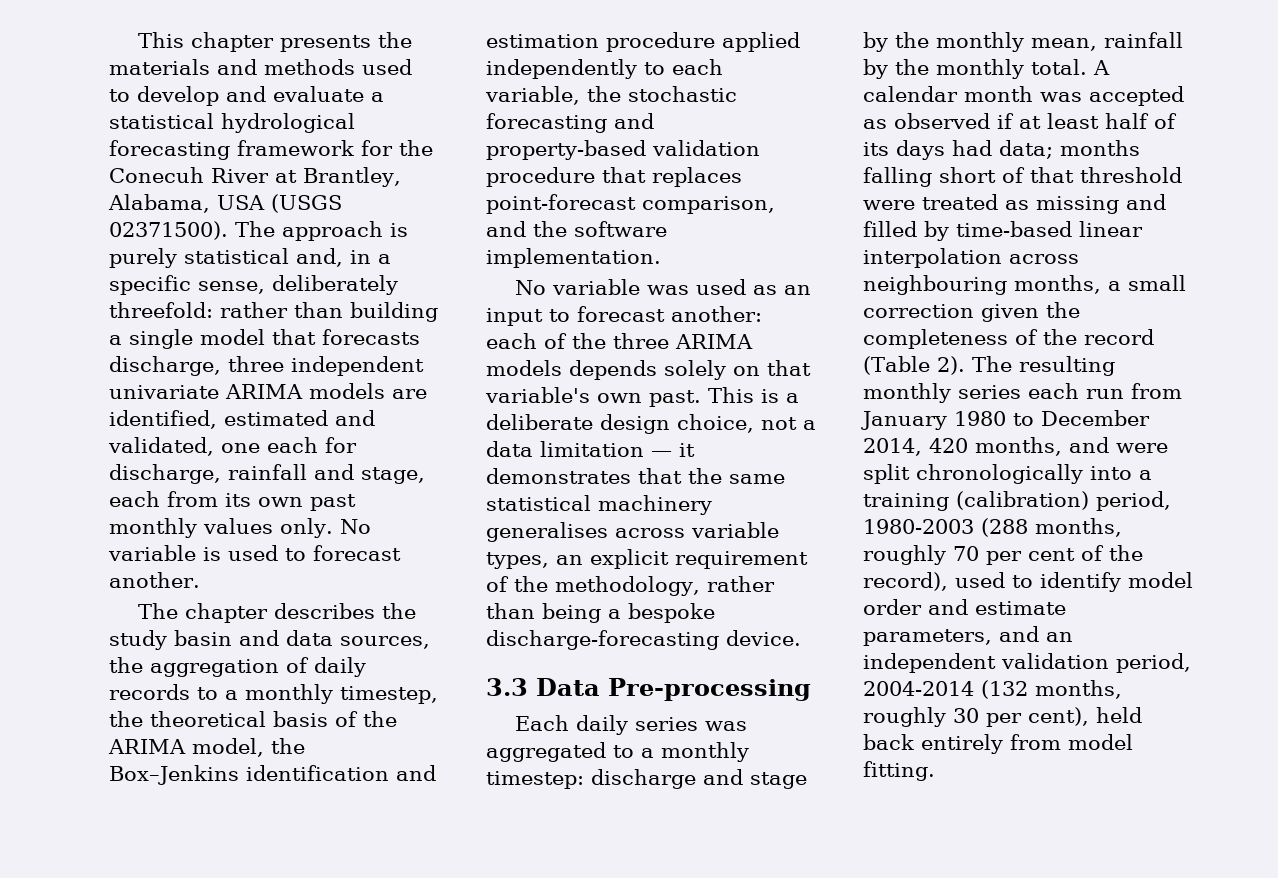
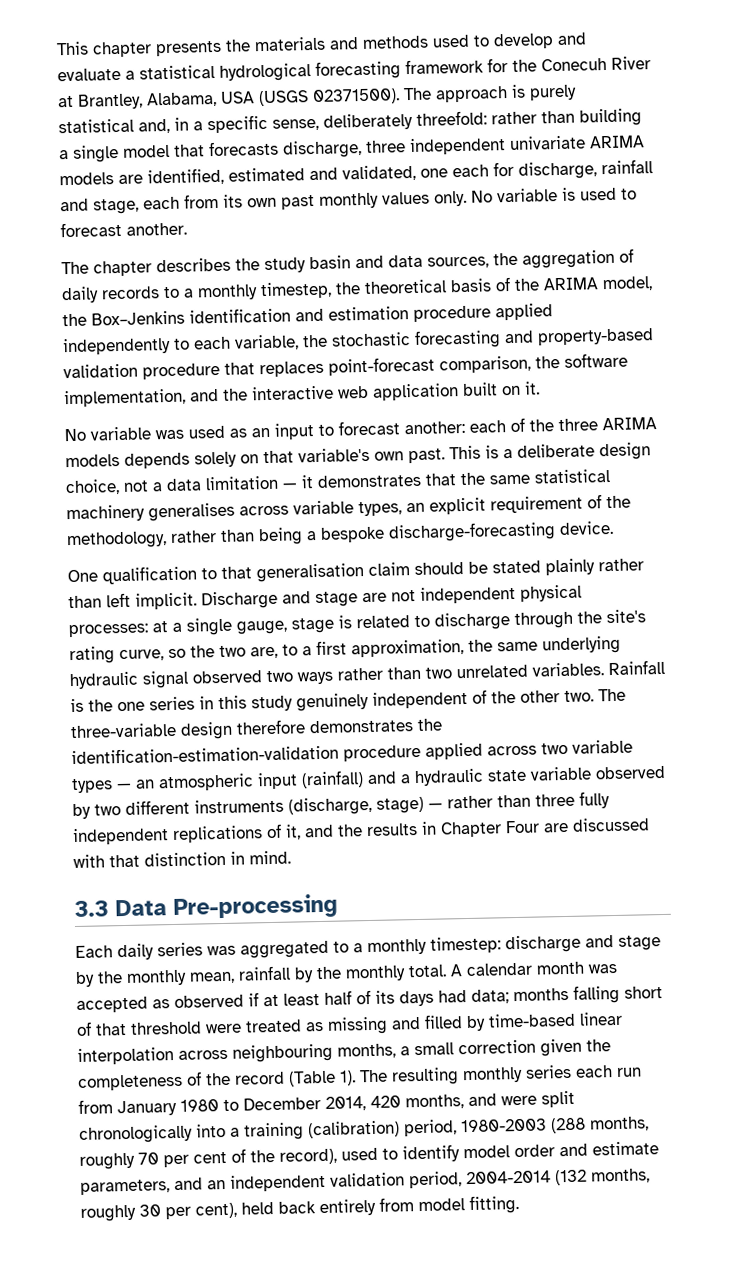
[486,221,667,237] [486,248,661,268] and the software implementation. -> [535,352,628,369] [64,381,540,408] the software implementation, and the interactive web application built on it.
(801, 638) none -> [67,558,644,585] [68,584,582,610] [68,609,646,638] [69,635,621,665] [69,659,665,690] [70,688,626,713] [70,718,443,740] [71,739,633,765] [71,765,666,794] [72,791,610,820] [72,817,650,846] [73,850,291,869] // One qualification to that generalisation claim should be stated plainly rather than left implicit. Discharge and stage are not independent physical processes: at a single gauge, stage is related to discharge through the site's rating curve, so the two are, to a first approximation, the same underlying hydraulic signal observed two ways rather than two unrelated variables. Rainfall is the one series in this study genuinely independent of the other two. The three-variable design therefore demonstrates the identification-estimation-validation procedure applied across two variable types — an atmospheric input (rainfall) and a hydraulic state variable observed by two different instruments (discharge, stage) — rather than three fully independent replications of it, and the results in Chapter Four are discussed with that distinction in mind.
[936,356,965,375] 2). -> [339,1070,356,1086] 1).

